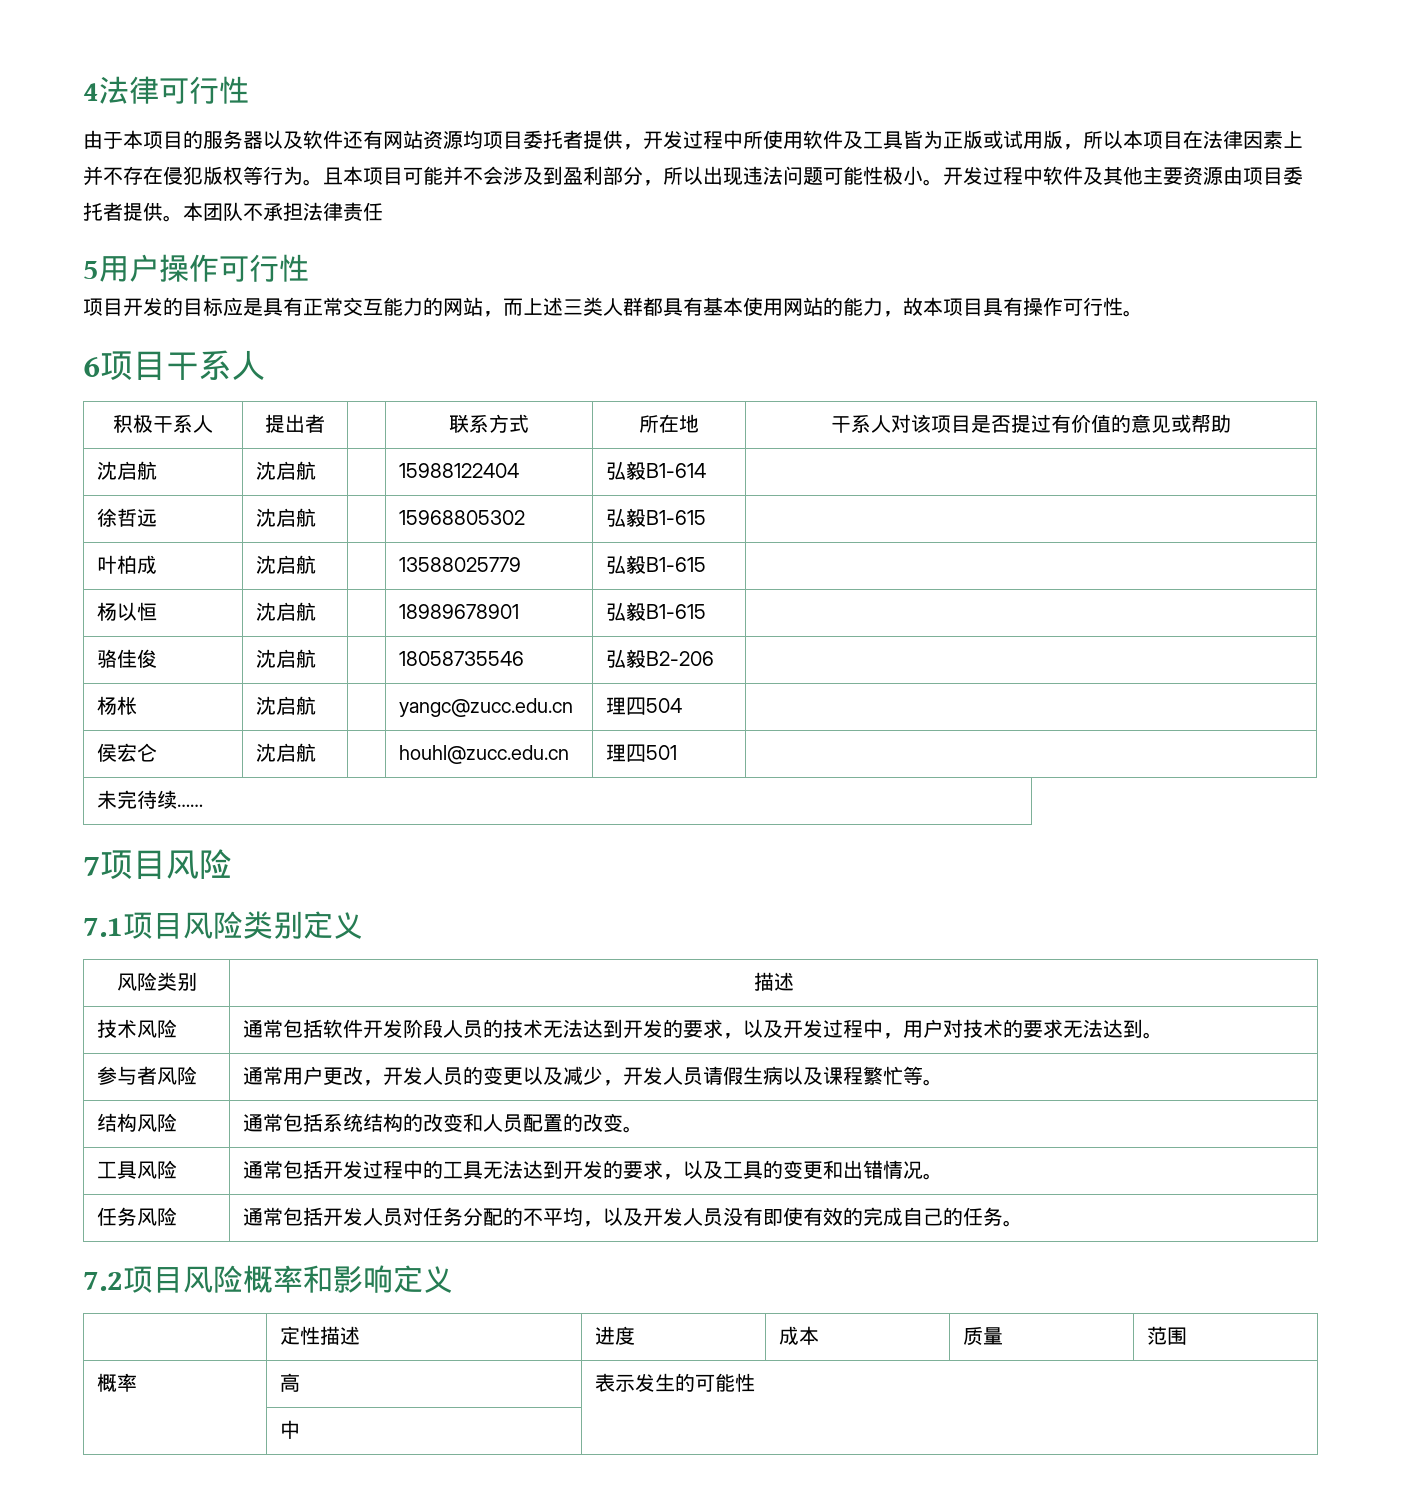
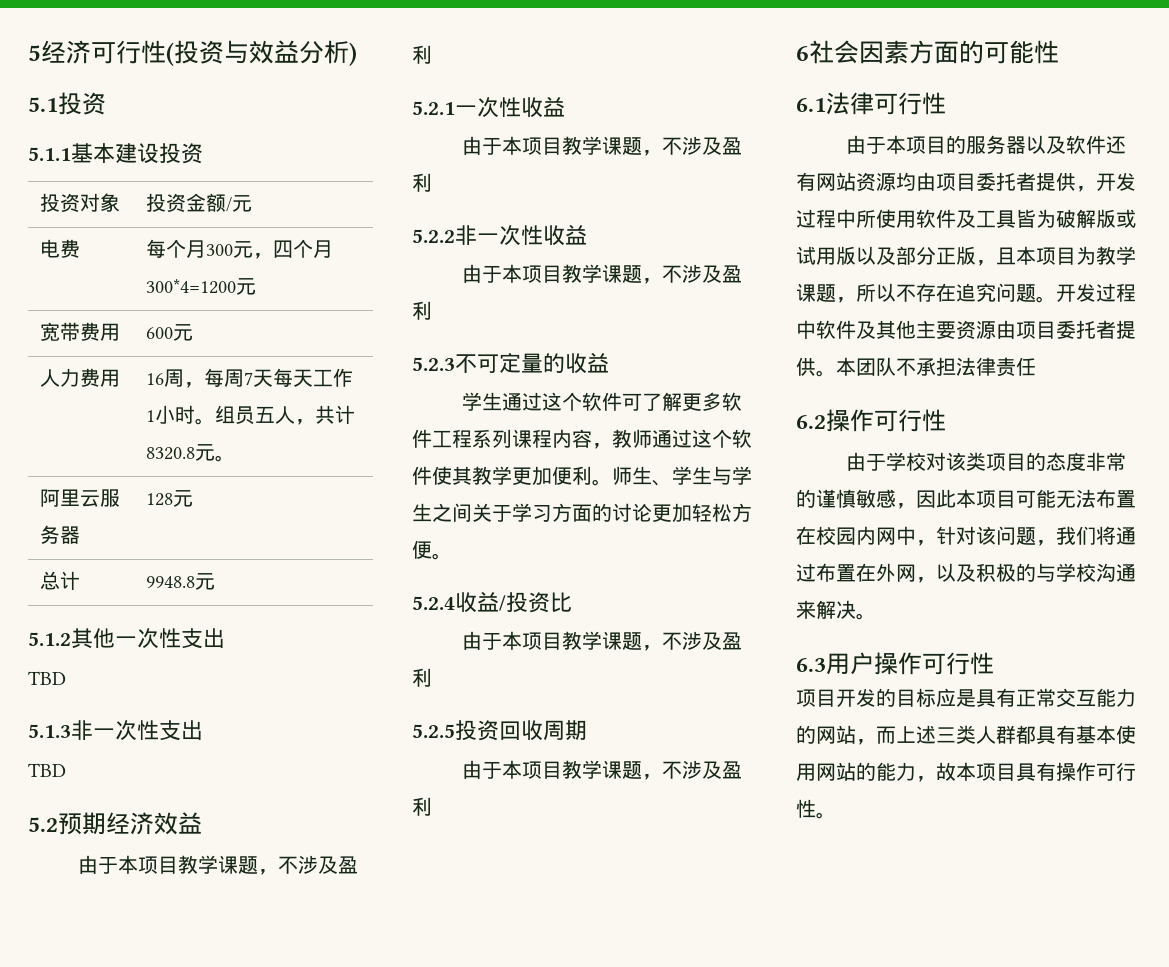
[83,83,99,101] 4 -> [28,40,357,66] [28,92,106,115] [28,143,203,164] [40,193,121,213] [146,193,253,213] [40,239,81,258] [146,239,334,259] [146,278,257,295] [40,322,121,341] [146,324,194,341] [40,368,121,387] [146,368,354,388] [146,405,356,425] [146,444,236,462] [40,489,121,507] [40,525,81,544] [146,490,194,507] [40,571,81,590] [146,573,216,590] [28,628,225,649] [28,671,66,685] [28,720,203,741] [28,763,66,777] [28,812,202,835] [78,855,359,875] [412,45,432,64] [412,96,565,118] [462,136,743,156] [412,173,432,192] [412,224,587,246] [462,264,743,284] [412,301,432,320] [412,352,609,374] [462,392,743,411] [412,429,752,449] [412,466,752,486] [412,503,752,523] [412,540,452,560] [412,591,572,613] [462,631,743,651] [412,668,432,687] [412,720,587,741] [462,760,743,780] [412,797,432,816] [796,40,1059,64] [796,98,826,112] 5经济可行性(投资与效益分析) // 5.1投资 // 5.1.1基本建设投资 // 投资对象 | 投资金额/元 // 电费 | 每个月300元，四个月300*4=1200元 // 宽带费用 | 600元 // 人力费用 | 16周，每周7天每天工作1小时。组员五人，共计8320.8元。 // 阿里云服务器 | 128元 // 总计 | 9948.8元 // 5.1.2其他一次性支出 // TBD // 5.1.3非一次性支出 // TBD // 5.2预期经济效益 // 由于本项目教学课题，不涉及盈利 // 5.2.1一次性收益 // 由于本项目教学课题，不涉及盈利 // 5.2.2非一次性收益 // 由于本项目教学课题，不涉及盈利 // 5.2.3不可定量的收益 // 学生通过这个软件可了解更多软件工程系列课程内容，教师通过这个软件使其教学更加便利。师生、学生与学生之间关于学习方面的讨论更加轻松方便。 // 5.2.4收益/投资比 // 由于本项目教学课题，不涉及盈利 // 5.2.5投资回收周期 // 由于本项目教学课题，不涉及盈利 // 6社会因素方面的可能性 // 6.1
(483, 139) none -> [916,172,936,191] 由
[943,131,963,149] 正 -> [1056,209,1096,228] 破解
[1063,130,1303,150] [83,166,923,186] ，所以本项目在法律因素上并不存在侵犯版权等行为。且本项目可能并不会涉及到盈利部分，所以出现违法问题可能性极小 -> [856,246,1136,266] [796,283,1036,303] 以及部分正版，且本项目为教学课题，所以不存在追究问题
[83,261,99,279] 5 -> [796,409,946,432] [846,452,1127,471] [796,489,1136,509] [796,526,1136,546] [796,563,1136,583] [796,600,876,620] [796,658,826,672] 6.2操作可行性 // 由于学校对该类项目的态度非常的谨慎敏感，因此本项目可能无法布置在校园内网中，针对该问题，我们将通过布置在外网，以及积极的与学校沟通来解决。 // 6.3
[83,350,265,380] [113,414,213,433] [265,414,325,433] [449,414,529,433] [639,414,699,433] [831,414,1231,433] [96,461,157,480] [255,461,316,480] [398,463,519,478] [605,461,706,480] [96,508,157,527] [255,508,316,527] [398,510,525,525] [605,508,706,527] [96,555,157,574] [255,555,316,574] [398,557,521,572] [605,555,706,574] [96,602,157,621] [255,602,316,621] [398,604,519,619] [605,602,706,621] [96,649,157,668] [255,649,316,668] [398,651,524,666] [605,649,714,668] [96,696,137,715] [255,696,316,715] [398,698,573,717] [605,697,682,715] [96,743,157,762] [255,743,316,762] [398,745,569,764] [605,744,677,762] [96,790,203,809] [83,849,232,879] [83,911,363,939] [116,972,197,991] [753,972,794,991] [96,1019,177,1038] [242,1019,1163,1039] [96,1066,197,1085] [242,1066,943,1086] [96,1113,177,1132] [242,1113,643,1133] [96,1160,177,1179] [242,1160,943,1180] [96,1207,177,1226] [242,1207,1023,1227] [83,1265,453,1293] [279,1326,360,1345] [594,1326,635,1345] [778,1326,819,1345] [962,1326,1003,1345] [1146,1326,1187,1345] [96,1373,137,1392] [279,1373,300,1392] [594,1373,755,1392] [279,1420,300,1439] // 6项目干系人 // 积极干系人 | 提出者 | | 联系方式 | 所在地 | 干系人对该项目是否提过有价值的意见或帮助 // 沈启航 | 沈启航 | | 15988122404 | 弘毅B1-614 | // 徐哲远 | 沈启航 | | 15968805302 | 弘毅B1-615 | // 叶柏成 | 沈启航 | | 13588025779 | 弘毅B1-615 | // 杨以恒 | 沈启航 | | 18989678901 | 弘毅B1-615 | // 骆佳俊 | 沈启航 | | 18058735546 | 弘毅B2-206 | // 杨枨 | 沈启航 | | yangc@zucc.edu.cn | 理四504 | // 侯宏仑 | 沈启航 | | houhl@zucc.edu.cn | 理四501 | // 未完待续…… // 7项目风险 // 7.1项目风险类别定义 // 风险类别 | 描述 // 技术风险 | 通常包括软件开发阶段人员的技术无法达到开发的要求，以及开发过程中，用户对技术的要求无法达到。 // 参与者风险 | 通常用户更改，开发人员的变更以及减少，开发人员请假生病以及课程繁忙等。 // 结构风险 | 通常包括系统结构的改变和人员配置的改变。 // 工具风险 | 通常包括开发过程中的工具无法达到开发的要求，以及工具的变更和出错情况。 // 任务风险 | 通常包括开发人员对任务分配的不平均，以及开发人员没有即使有效的完成自己的任务。 // 7.2项目风险概率和影响定义 // | 定性描述 | 进度 | 成本 | 质量 | 范围 // 概率 | 高 | 表示发生的可能性 // | 中 | -> (836, 815) none

